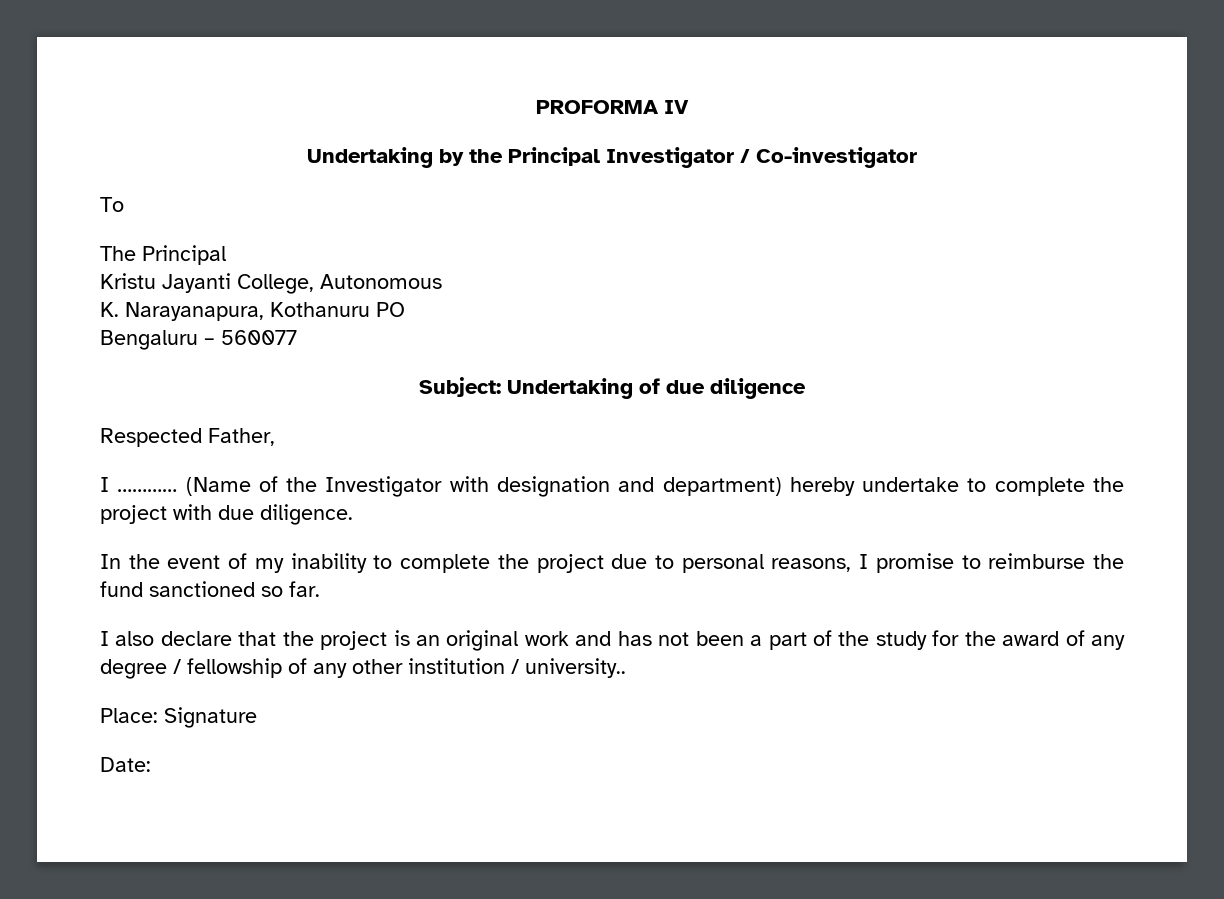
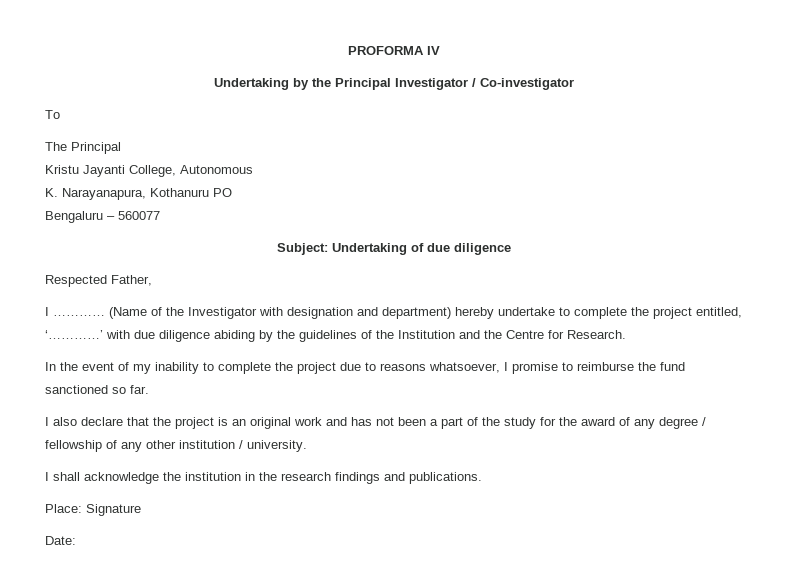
[173,504,353,525] with due diligence. -> [696,307,742,318] [45,330,626,342] entitled, ‘…………’ with due diligence abiding by the guidelines of the Institution and the Centre for Research.
[681,554,852,573] personal reasons, -> [380,362,500,373] reasons whatsoever,
[525,658,626,678] university.. -> [247,440,307,452] [45,472,482,484] university. // I shall acknowledge the institution in the research findings and publications.

